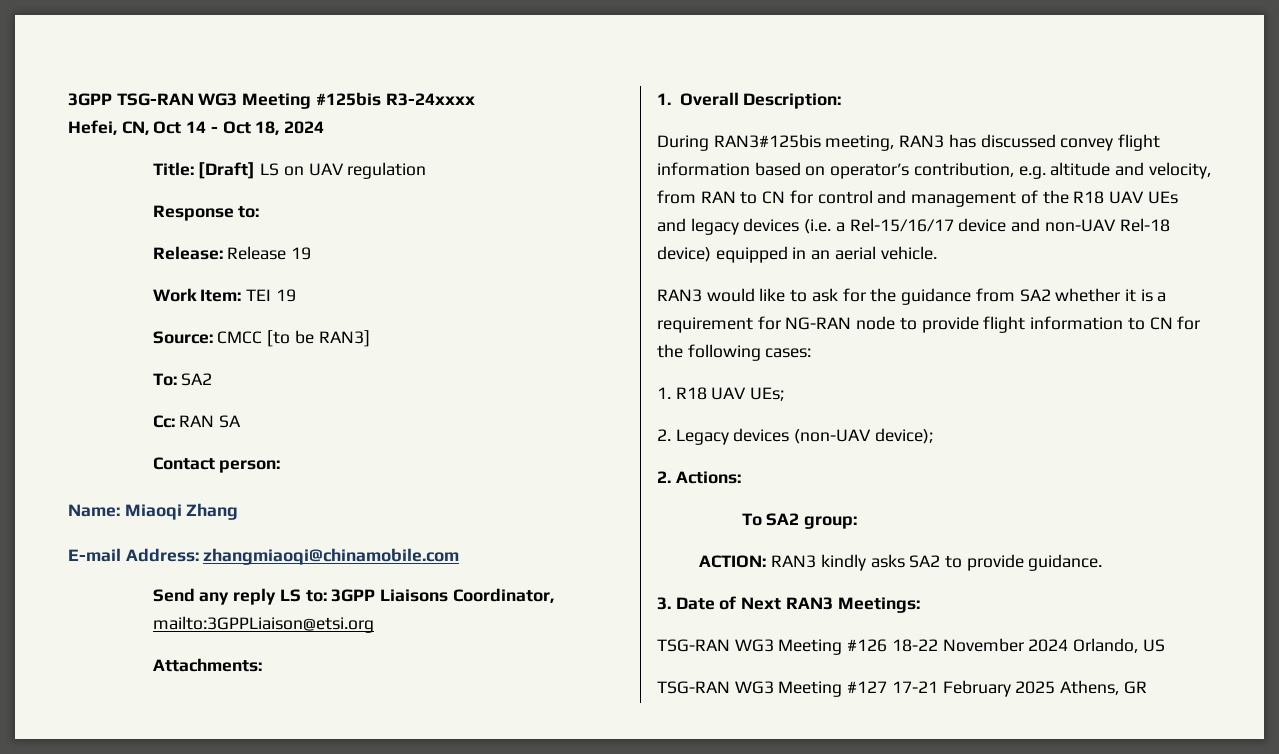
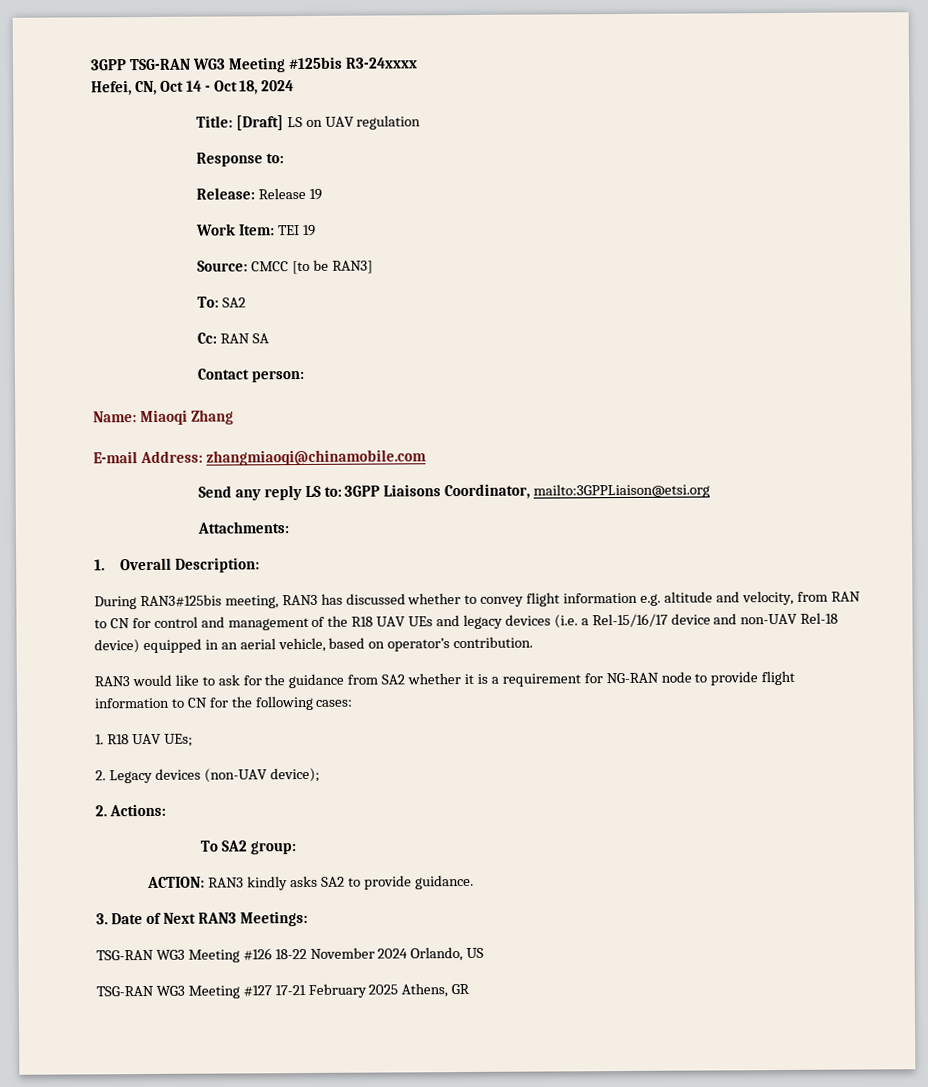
(1056, 141) none -> [407,593,478,605] whether to
[754,162,1014,179] based on operator’s contribution, -> (639, 598) none
[880,246,937,260] vehicle. -> [277,636,534,653] vehicle, based on operator’s contribution.

